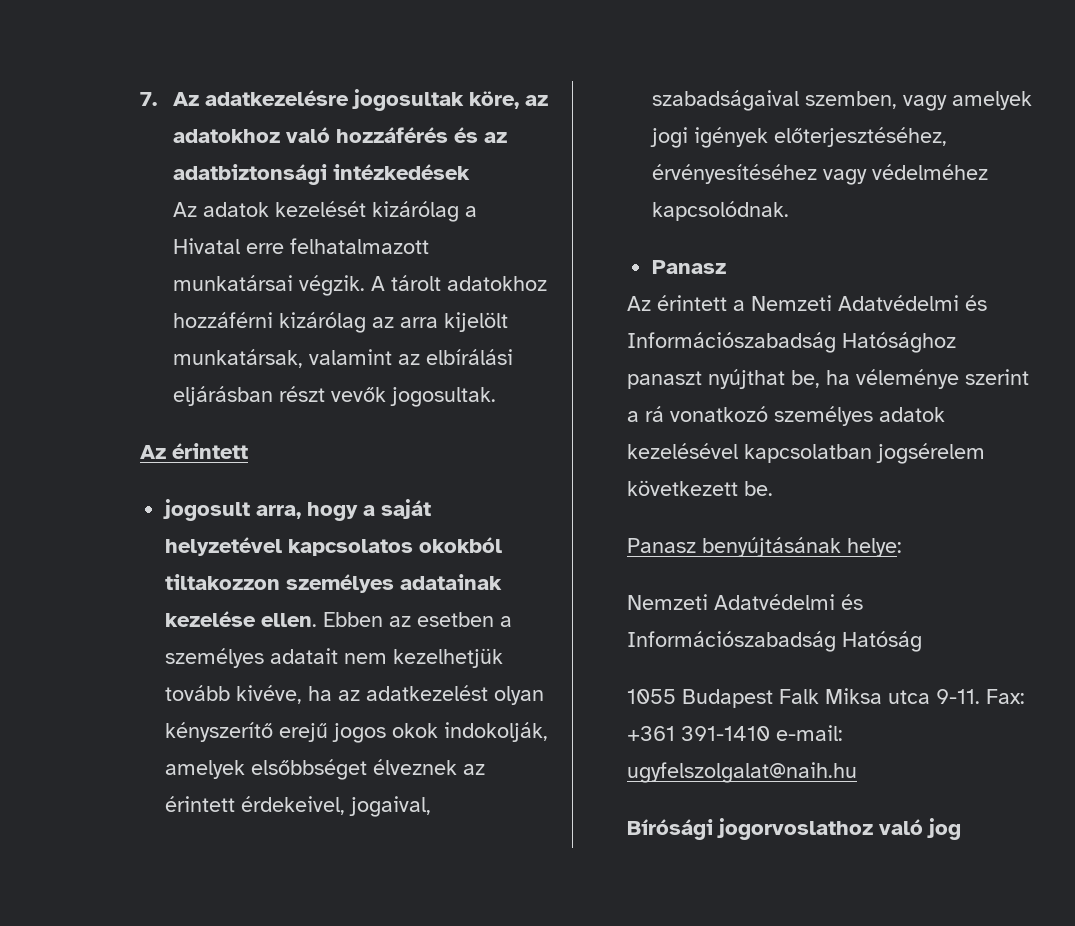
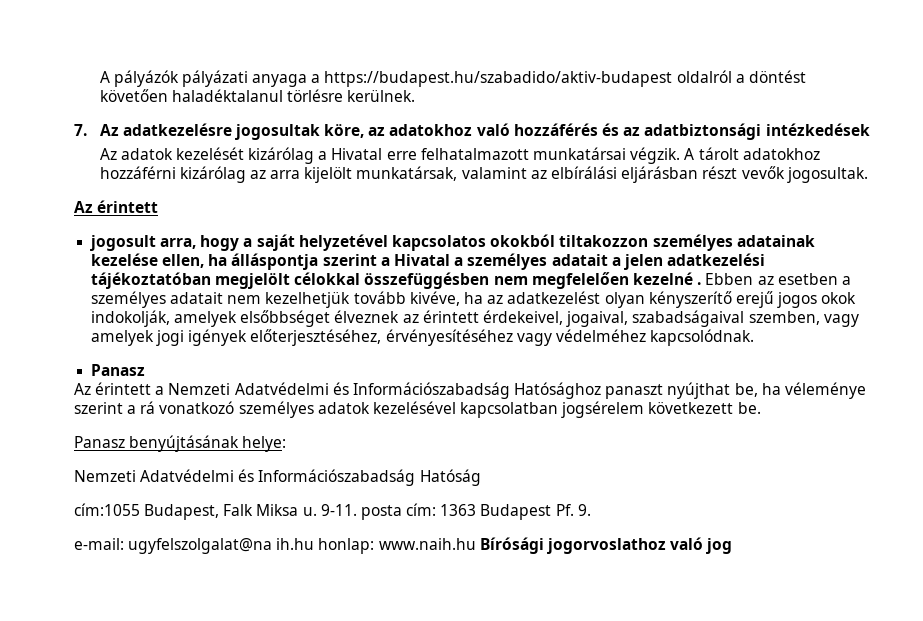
(140, 99) none -> [99,70,807,87] [99,89,416,102] A pályázók pályázati anyaga a https://budapest.hu/szabadido/aktiv-budapest oldalról a döntést követően haladéktalanul törlésre kerülnek. //
[260,613,317,627] ellen. -> [162,253,766,270] [90,272,702,289] ellen, ha álláspontja szerint a Hivatal a személyes adatait a jelen adatkezelési tájékoztatóban megjelölt célokkal összefüggésben nem megfelelően kezelné .
[627,688,1026,708] [627,725,844,741] [627,762,858,783] 1055 Budapest Falk Miksa utca 9-11. Fax: +361 391-1410 e-mail: ugyfelszolgalat@naih.hu // -> [73,503,591,520] [73,538,476,554] cím:1055 Budapest, Falk Miksa u. 9-11. posta cím: 1363 Budapest Pf. 9. // e-mail: ugyfelszolgalat@na ih.hu honlap: www.naih.hu

